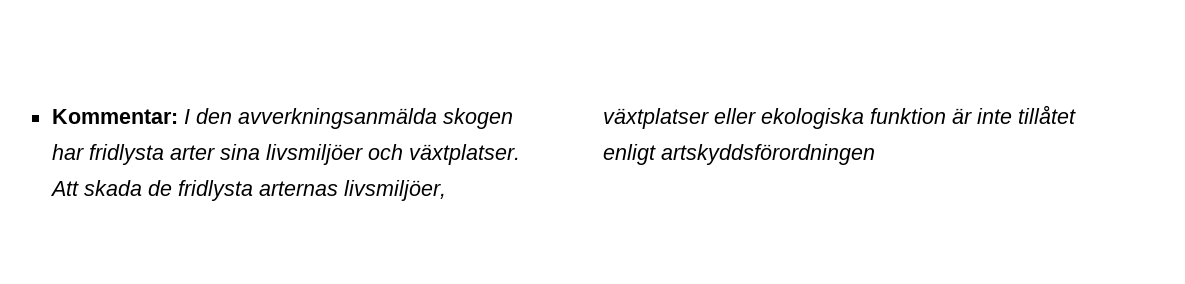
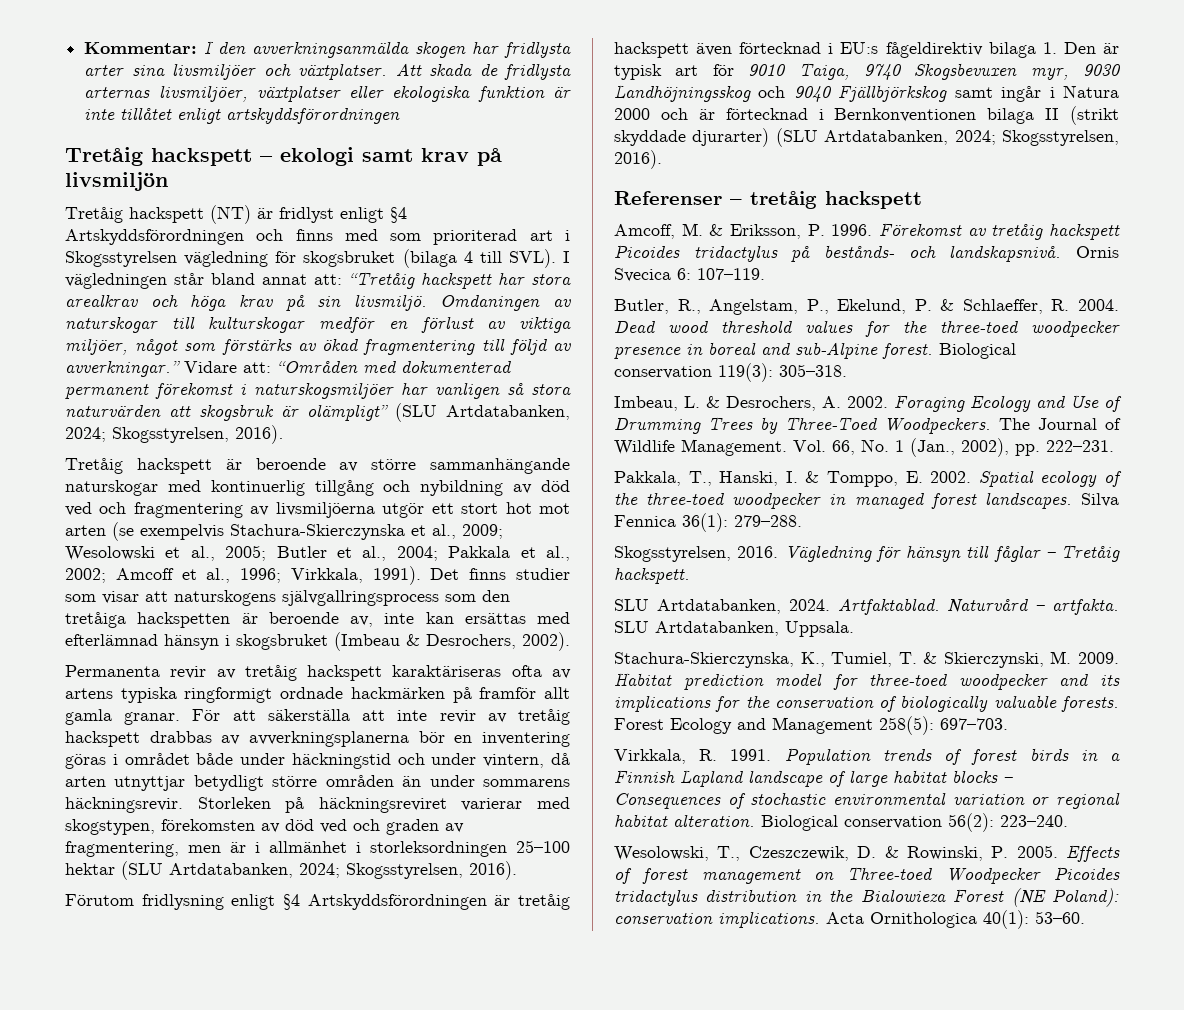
(875, 154) none -> [65,147,502,166] [65,172,168,191] [65,205,407,224] [65,229,570,245] [65,249,570,268] [65,272,571,289] [65,294,571,311] [65,316,571,333] [65,338,571,355] [65,360,512,377] [65,382,571,399] [65,403,570,422] [65,425,284,444] [65,458,570,474] [65,480,570,496] [65,502,571,518] [65,522,503,541] [65,545,570,561] [65,566,570,585] [65,590,510,606] [65,612,570,628] [65,632,570,651] [65,665,571,681] [65,687,570,703] [65,709,570,725] [65,731,570,747] [65,753,570,769] [65,775,570,791] [65,797,570,813] [65,819,464,835] [65,840,570,857] [65,861,517,880] [65,894,570,910] [614,42,1119,58] [614,63,1120,80] [614,85,1119,102] [614,106,1119,125] [614,128,1119,147] [614,150,662,169] [614,191,922,209] [614,223,1120,240] [614,245,1119,262] [614,268,765,282] [614,299,1119,315] [614,320,1120,337] [614,342,1016,359] [614,363,847,382] [614,395,1122,412] [614,417,1121,434] [614,438,1114,457] [614,470,1122,487] [614,492,1119,509] [614,513,802,532] [614,545,1120,562] [614,567,690,584] [614,598,1119,615] [614,621,854,637] [614,651,1119,668] [614,673,1120,690] [614,695,1119,712] [614,716,1008,735] [614,748,1120,765] [614,770,1013,787] [614,792,1120,809] [614,813,1068,832] [614,845,1120,862] [614,867,1120,884] [614,888,1119,907] [614,910,1085,929] // Tretåig hackspett – ekologi samt krav på livsmiljön // Tretåig hackspett (NT) är fridlyst enligt §4 Artskyddsförordningen och finns med som prioriterad art i Skogsstyrelsen vägledning för skogsbruket (bilaga 4 till SVL). I vägledningen står bland annat att: “Tretåig hackspett har stora arealkrav och höga krav på sin livsmiljö. Omdaningen av naturskogar till kulturskogar medför en förlust av viktiga miljöer, något som förstärks av ökad fragmentering till följd av avverkningar.” Vidare att: “Områden med dokumenterad permanent förekomst i naturskogsmiljöer har vanligen så stora naturvärden att skogsbruk är olämpligt” (SLU Artdatabanken, 2024; Skogsstyrelsen, 2016). // Tretåig hackspett är beroende av större sammanhängande naturskogar med kontinuerlig tillgång och nybildning av död ved och fragmentering av livsmiljöerna utgör ett stort hot mot arten (se exempelvis Stachura-Skierczynska et al., 2009; Wesolowski et al., 2005; Butler et al., 2004; Pakkala et al., 2002; Amcoff et al., 1996; Virkkala, 1991). Det finns studier som visar att naturskogens självgallringsprocess som den tretåiga hackspetten är beroende av, inte kan ersättas med efterlämnad hänsyn i skogsbruket (Imbeau & Desrochers, 2002). // Permanenta revir av tretåig hackspett karaktäriseras ofta av artens typiska ringformigt ordnade hackmärken på framför allt gamla granar. För att säkerställa att inte revir av tretåig hackspett drabbas av avverkningsplanerna bör en inventering göras i området både under häckningstid och under vintern, då arten utnyttjar betydligt större områden än under sommarens häckningsrevir. Storleken på häckningsreviret varierar med skogstypen, förekomsten av död ved och graden av fragmentering, men är i allmänhet i storleksordningen 25–100 hektar (SLU Artdatabanken, 2024; Skogsstyrelsen, 2016). // Förutom fridlysning enligt §4 Artskyddsförordningen är tretåig hackspett även förtecknad i EU:s fågeldirektiv bilaga 1. Den är typisk art för 9010 Taiga, 9740 Skogsbevuxen myr, 9030 Landhöjningsskog och 9040 Fjällbjörkskog samt ingår i Natura 2000 och är förtecknad i Bernkonventionen bilaga II (strikt skyddade djurarter) (SLU Artdatabanken, 2024; Skogsstyrelsen, 2016). // Referenser – tretåig hackspett // Amcoff, M. & Eriksson, P. 1996. Förekomst av tretåig hackspett Picoides tridactylus på bestånds- och landskapsnivå. Ornis Svecica 6: 107–119. // Butler, R., Angelstam, P., Ekelund, P. & Schlaeffer, R. 2004. Dead wood threshold values for the three-toed woodpecker presence in boreal and sub-Alpine forest. Biological conservation 119(3): 305–318. // Imbeau, L. & Desrochers, A. 2002. Foraging Ecology and Use of Drumming Trees by Three-Toed Woodpeckers. The Journal of Wildlife Management. Vol. 66, No. 1 (Jan., 2002), pp. 222–231. // Pakkala, T., Hanski, I. & Tomppo, E. 2002. Spatial ecology of the three-toed woodpecker in managed forest landscapes. Silva Fennica 36(1): 279–288. // Skogsstyrelsen, 2016. Vägledning för hänsyn till fåglar – Tretåig hackspett. // SLU Artdatabanken, 2024. Artfaktablad. Naturvård – artfakta. SLU Artdatabanken, Uppsala. // Stachura-Skierczynska, K., Tumiel, T. & Skierczynski, M. 2009. Habitat prediction model for three-toed woodpecker and its implications for the conservation of biologically valuable forests. Forest Ecology and Management 258(5): 697–703. // Virkkala, R. 1991. Population trends of forest birds in a Finnish Lapland landscape of large habitat blocks – Consequences of stochastic environmental variation or regional habitat alteration. Biological conservation 56(2): 223–240. // Wesolowski, T., Czeszczewik, D. & Rowinski, P. 2005. Effects of forest management on Three-toed Woodpecker Picoides tridactylus distribution in the Bialowieza Forest (NE Poland): conservation implications. Acta Ornithologica 40(1): 53–60.

